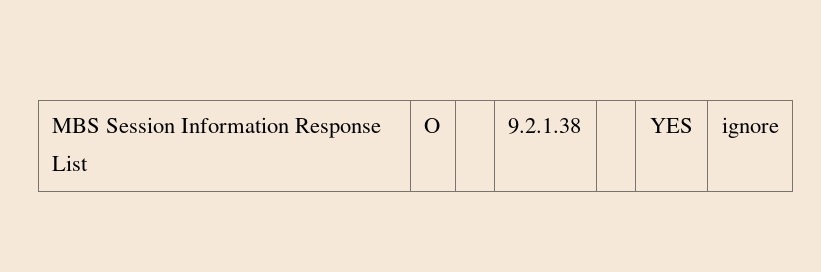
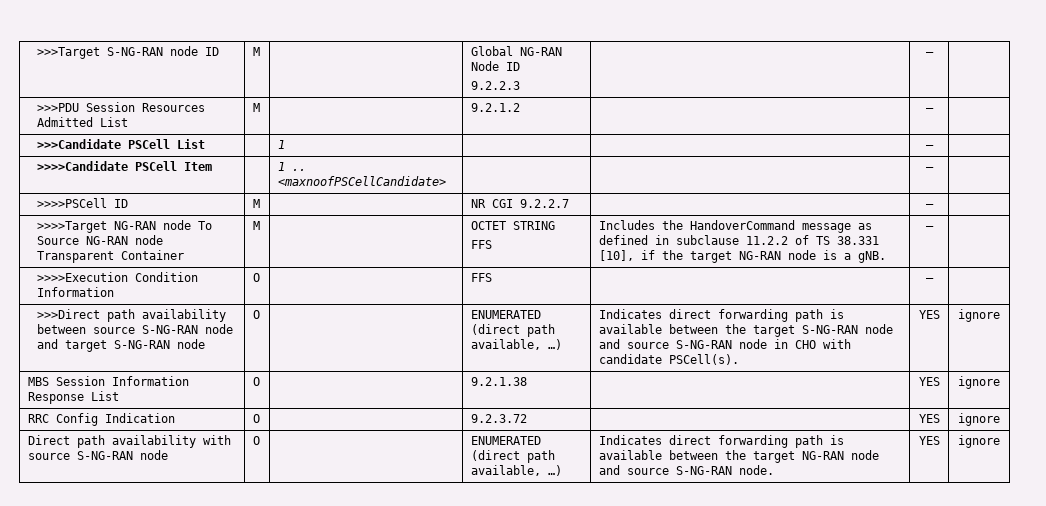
(51, 125) none -> [37,46,220,59] [252,47,260,56] [470,46,562,56] [470,61,520,71] [470,81,520,90] [925,52,934,56] [37,102,206,112] [37,117,129,127] [252,103,260,112] [470,103,520,112] [925,108,934,112] [37,139,206,149] [277,140,285,149] [925,145,934,149] [37,161,213,171] [277,162,306,171] [277,176,446,186] [925,167,934,171] [37,198,129,208] [252,199,260,208] [470,199,569,208] [925,204,934,208] [37,220,213,233] [37,235,164,245] [37,250,185,263] [252,221,260,230] [470,221,555,230] [470,240,492,249] [598,220,872,233] [598,235,879,245] [598,250,886,263] [925,226,934,230] [37,272,199,282] [37,287,115,297] [252,273,260,282] [470,273,492,282] [925,278,934,282] [37,309,227,322] [37,324,234,334] [37,339,206,352] [252,310,260,319] [470,310,541,319] [470,324,555,337] [470,339,562,350] [598,309,844,322] [598,324,893,337] [598,339,851,349] [598,354,739,365] [918,310,940,319] [958,309,1000,322] >>>Target S-NG-RAN node ID | M | | Global NG-RAN Node ID // 9.2.2.3 | | – | // >>>PDU Session Resources Admitted List | M | | 9.2.1.2 | | – | // >>>Candidate PSCell List | | 1 | | | – | // >>>>Candidate PSCell Item | | 1 .. <maxnoofPSCellCandidate> | | | – | // >>>>PSCell ID | M | | NR CGI 9.2.2.7 | | – | // >>>>Target NG-RAN node To Source NG-RAN node Transparent Container | M | | OCTET STRING // FFS | Includes the HandoverCommand message as defined in subclause 11.2.2 of TS 38.331 [10], if the target NG-RAN node is a gNB. | – | // >>>>Execution Condition Information | O | | FFS | | – | // >>>Direct path availability between source S-NG-RAN node and target S-NG-RAN node | O | | ENUMERATED (direct path available, …) | Indicates direct forwarding path is available between the target S-NG-RAN node and source S-NG-RAN node in CHO with candidate PSCell(s). | YES | ignore //
(779, 127) none -> [27,413,175,426] [252,414,260,423] [470,414,527,423] [918,414,940,423] [958,413,1000,426] [27,435,231,448] [27,450,168,460] [252,436,260,445] [470,436,541,445] [470,450,555,463] [470,465,562,476] [598,435,844,448] [598,450,879,463] [598,465,774,475] [918,436,940,445] [958,435,1000,448] // RRC Config Indication | O | | 9.2.3.72 | | YES | ignore // Direct path availability with source S-NG-RAN node | O | | ENUMERATED (direct path available, …) | Indicates direct forwarding path is available between the target NG-RAN node and source S-NG-RAN node. | YES | ignore

